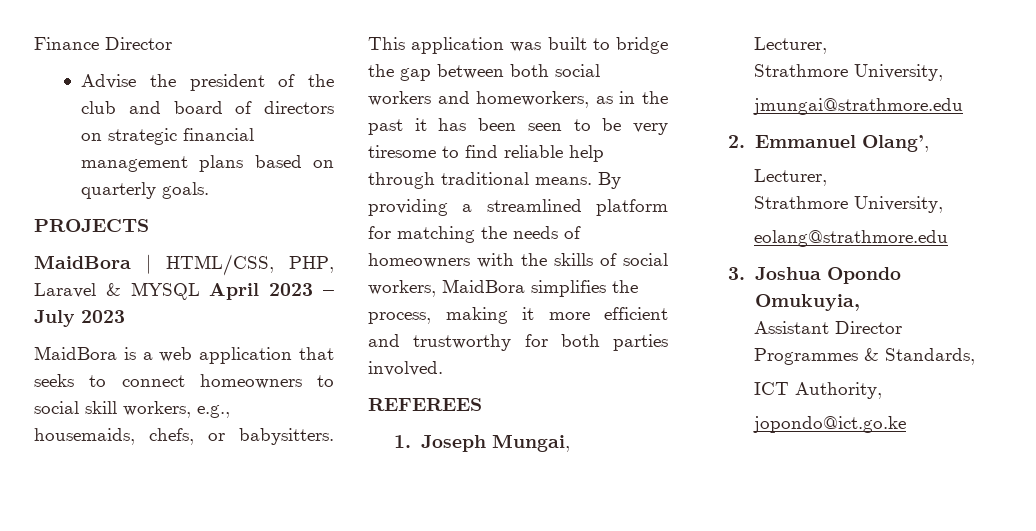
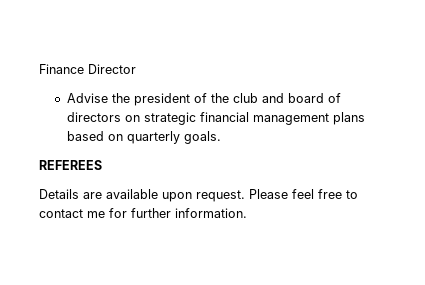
[34,219,149,232] [34,254,334,276] [34,282,335,300] [34,310,125,327] [34,346,334,364] [34,374,334,389] [34,401,230,418] [34,428,334,445] [368,37,668,54] [368,64,600,81] [368,91,668,108] [368,118,668,135] [368,145,604,162] [368,172,621,189] [368,199,668,216] [368,226,581,243] [368,253,668,268] [368,279,638,297] [368,307,668,324] [368,334,668,351] [368,361,443,376] [368,398,482,411] [394,434,570,452] [754,37,828,54] [754,64,944,81] [753,98,964,115] [728,135,929,152] [754,169,828,186] [754,196,944,213] [754,230,949,247] [728,267,901,284] [754,294,860,311] [754,321,903,334] [754,348,976,365] [754,382,883,399] [753,416,907,433] PROJECTS // MaidBora | HTML/CSS, PHP, Laravel & MYSQL April 2023 – July 2023 // MaidBora is a web application that seeks to connect homeowners to social skill workers, e.g., housemaids, chefs, or babysitters. This application was built to bridge the gap between both social workers and homeworkers, as in the past it has been seen to be very tiresome to find reliable help through traditional means. By providing a streamlined platform for matching the needs of homeowners with the skills of social workers, MaidBora simplifies the process, making it more efficient and trustworthy for both parties involved. // REFEREES // 1. Joseph Mungai, // Lecturer, // Strathmore University, // jmungai@strathmore.edu // 2. Emmanuel Olang’, // Lecturer, // Strathmore University, // eolang@strathmore.edu // 3. Joshua Opondo Omukuyia, // Assistant Director Programmes & Standards, // ICT Authority, // jopondo@ict.go.ke -> [39,160,102,170] [39,189,358,202] [39,208,247,218] REFEREES // Details are available upon request. Please feel free to contact me for further information.

